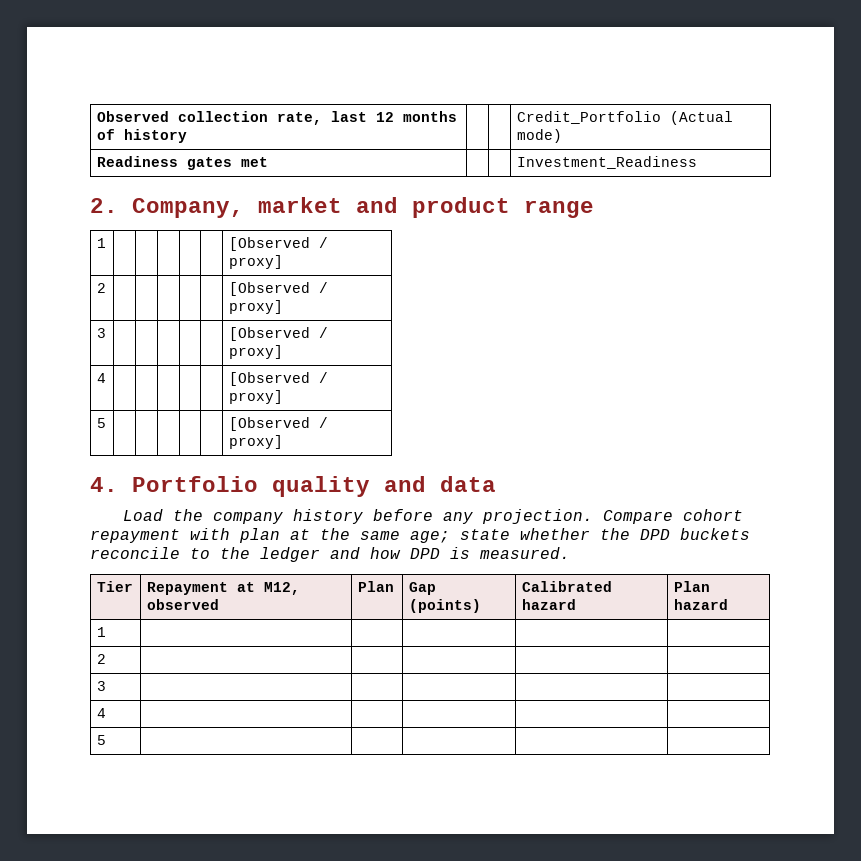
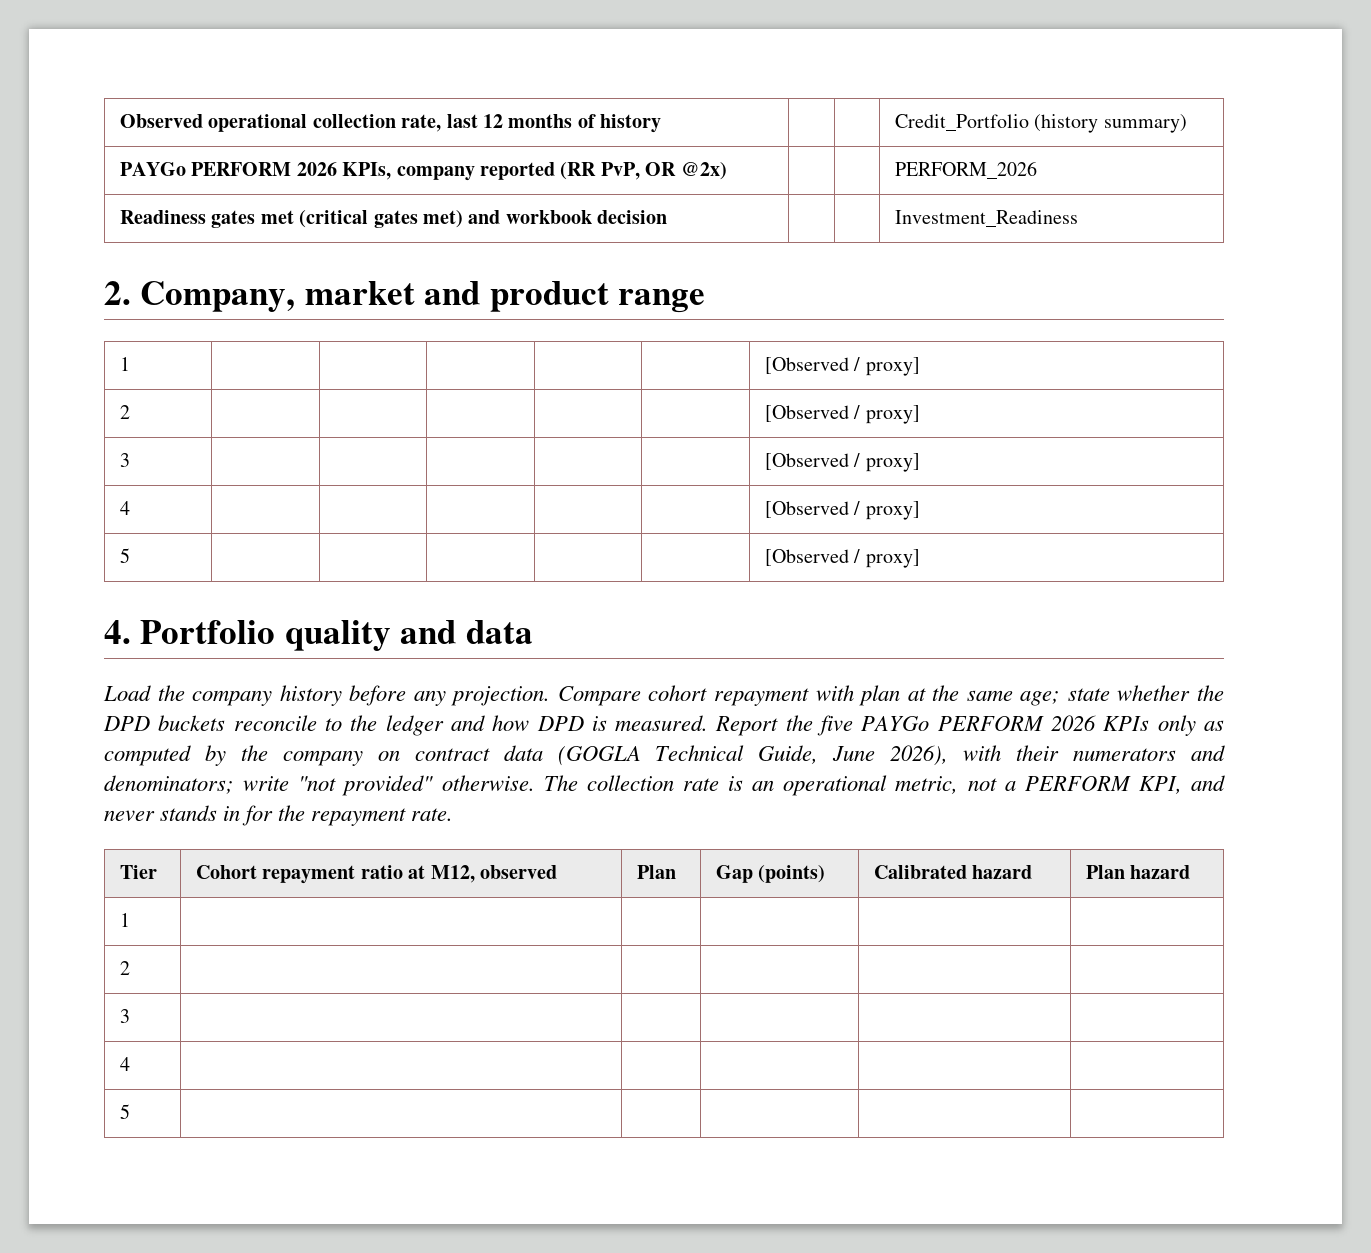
(169, 116) none -> [208,114,308,132] operational
[669,111,733,125] [516,129,562,143] [96,156,268,170] (Actual mode) // Readiness gates met -> [1034,114,1187,133] [120,162,727,181] [895,161,1038,179] [120,210,668,228] (history summary) // PAYGo PERFORM 2026 KPIs, company reported (RR PvP, OR @2x) | | | PERFORM_2026 // Readiness gates met (critical gates met) and workbook decision
[96,581,133,592] [146,582,228,595] // Tier | Repayment -> [715,715,1224,736] [104,745,1225,766] [104,775,1225,796] [104,805,454,826] [120,865,158,879] [196,865,403,884] Report the five PAYGo PERFORM 2026 KPIs only as computed by the company on contract data (GOGLA Technical Guide, June 2026), with their numerators and denominators; write "not provided" otherwise. The collection rate is an operational metric, not a PERFORM KPI, and never stands in for the repayment rate. // Tier | Cohort repayment ratio

